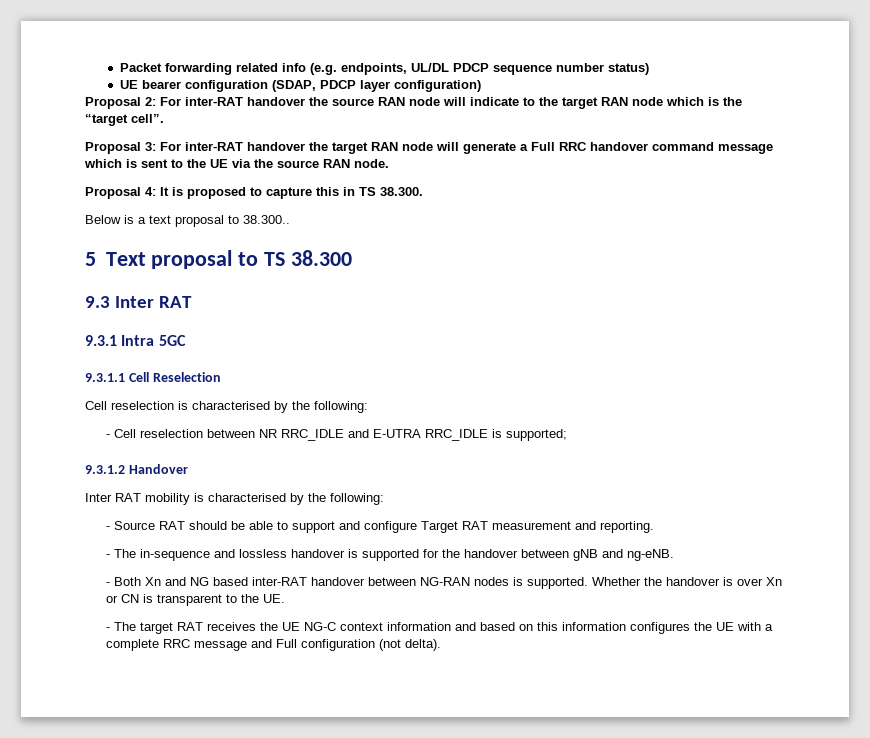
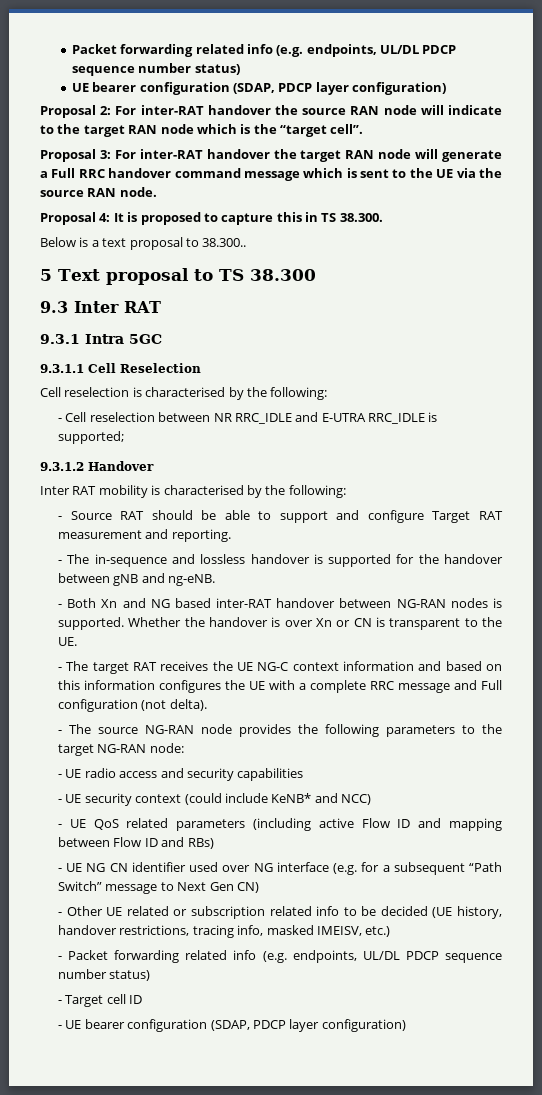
(441, 645) none -> [58,724,502,737] [58,743,184,756] [58,768,304,781] [58,793,372,806] [58,818,503,831] [58,837,214,849] [58,862,503,875] [58,881,259,894] [58,906,502,919] [58,925,391,938] [58,950,502,963] [58,969,151,981] [58,994,143,1007] [58,1019,406,1032] // - The source NG-RAN node provides the following parameters to the target NG-RAN node: // - UE radio access and security capabilities // - UE security context (could include KeNB* and NCC) // - UE QoS related parameters (including active Flow ID and mapping between Flow ID and RBs) // - UE NG CN identifier used over NG interface (e.g. for a subsequent “Path Switch” message to Next Gen CN) // - Other UE related or subscription related info to be decided (UE history, handover restrictions, tracing info, masked IMEISV, etc.) // - Packet forwarding related info (e.g. endpoints, UL/DL PDCP sequence number status) // - Target cell ID // - UE bearer configuration (SDAP, PDCP layer configuration)

